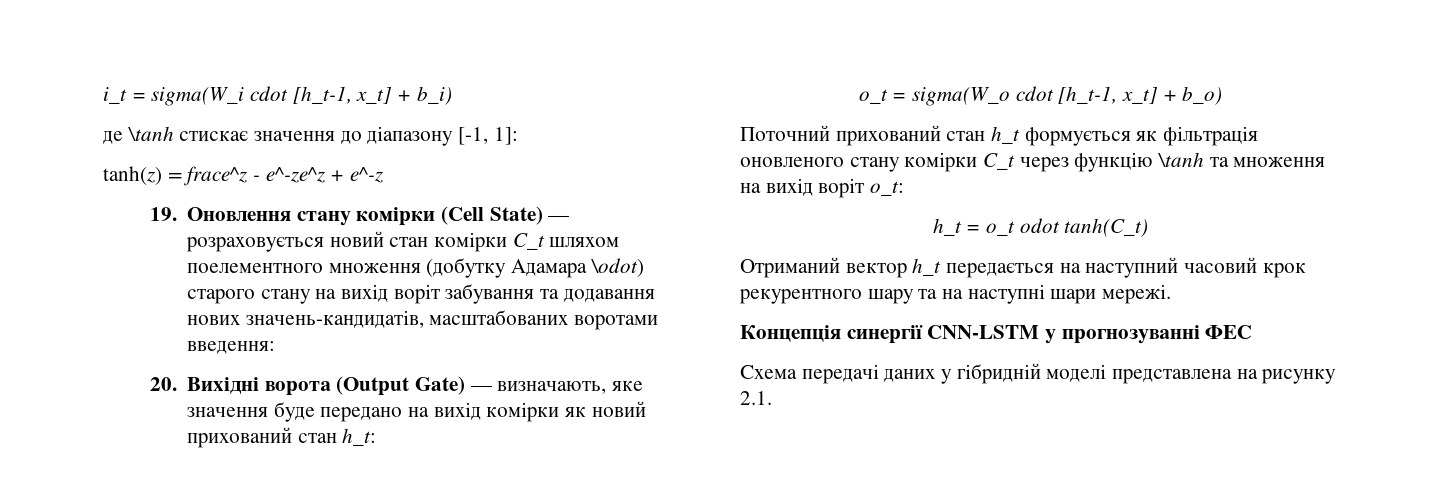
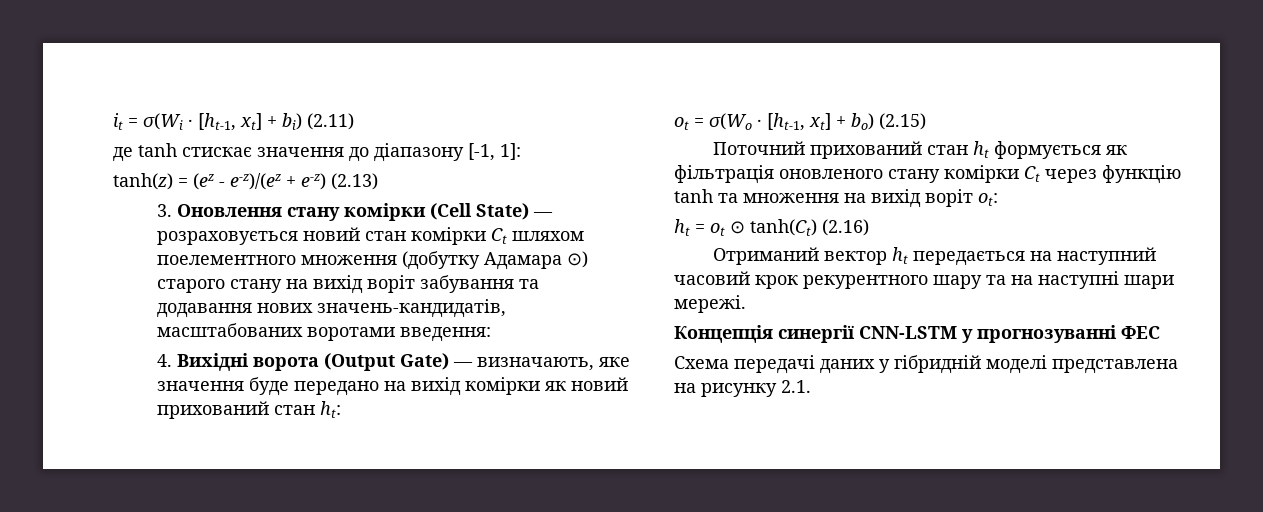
[103,86,452,106] i_t = sigma(W_i cdot [h_t-1, x_t] + b_i) -> [113,113,354,131] it = σ(Wi · [ht-1, xt] + bi) (2.11)
[127,126,174,141] \tanh -> [138,143,177,157] tanh
[183,166,384,186] [149,207,177,221] frace^z - e^-ze^z + e^-z // 19. -> [193,173,378,190] [156,204,172,217] (ez - e-z)/(ez + e-z) (2.13) // 3.
[512,233,545,250] C_t -> [490,228,507,244] Ct
[590,258,644,277] \odot) -> [566,251,588,268] ⊙)
[149,377,177,391] 20. -> [156,354,172,367] 4.
[342,428,377,446] [858,86,1223,106] h_t: // o_t = sigma(W_o cdot [h_t-1, x_t] + b_o) -> [319,401,341,418] [674,113,926,131] ht: // ot = σ(Wo · [ht-1, xt] + bo) (2.15)
[991,126,1021,144] h_t -> [972,141,989,158] ht
[983,153,1016,170] C_t -> [1024,166,1040,182] Ct
[1158,152,1205,167] \tanh -> [674,189,713,203] tanh
[870,181,905,196] [932,218,1149,237] o_t: // h_t = o_t odot tanh(C_t) -> [978,193,998,206] [674,219,869,236] ot: // ht = ot ⊙ tanh(Ct) (2.16)
[912,258,942,276] h_t -> [891,247,908,264] ht

